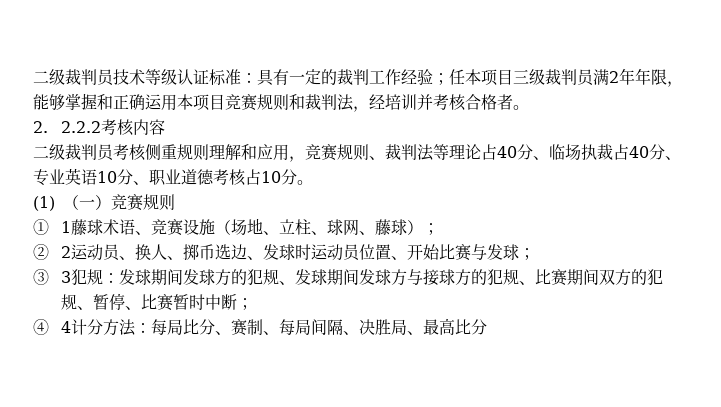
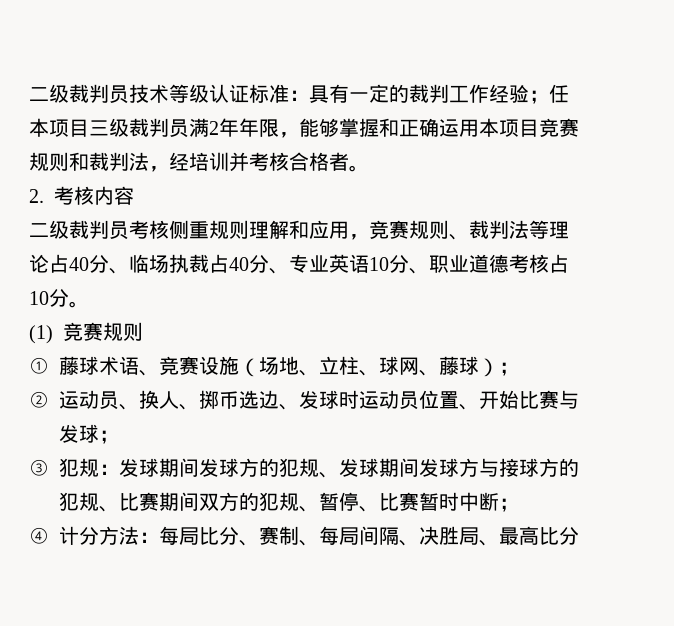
[60,121,101,133] 2.2.2 -> (44, 196) none
[63,195,111,210] （一） -> (53, 334) none
[60,221,71,233] 1 -> (49, 365) none
[60,246,71,258] 2 -> (49, 399) none
[60,271,71,283] 3 -> (49, 467) none
[60,321,71,333] 4 -> (49, 535) none

